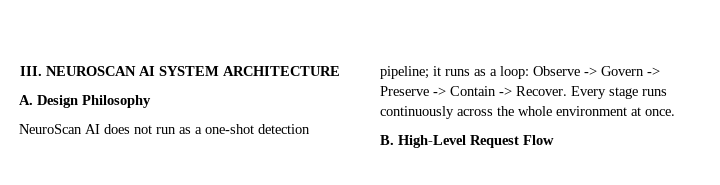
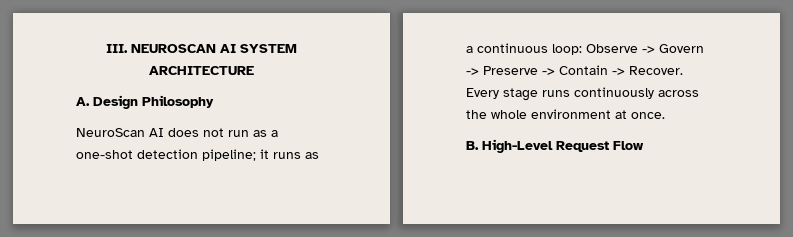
(497, 72) none -> [477,43,548,53] continuous

